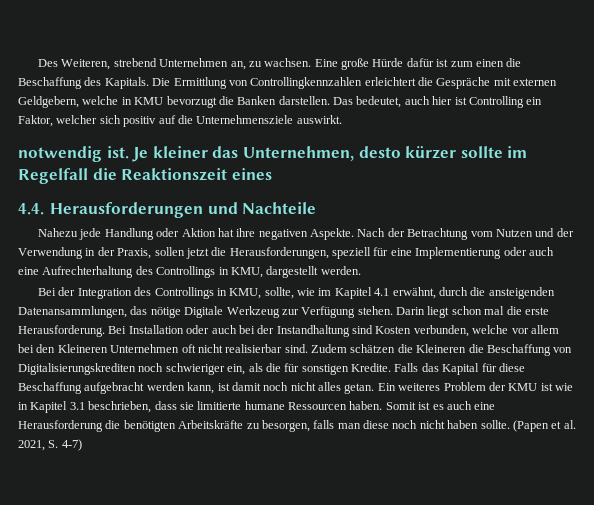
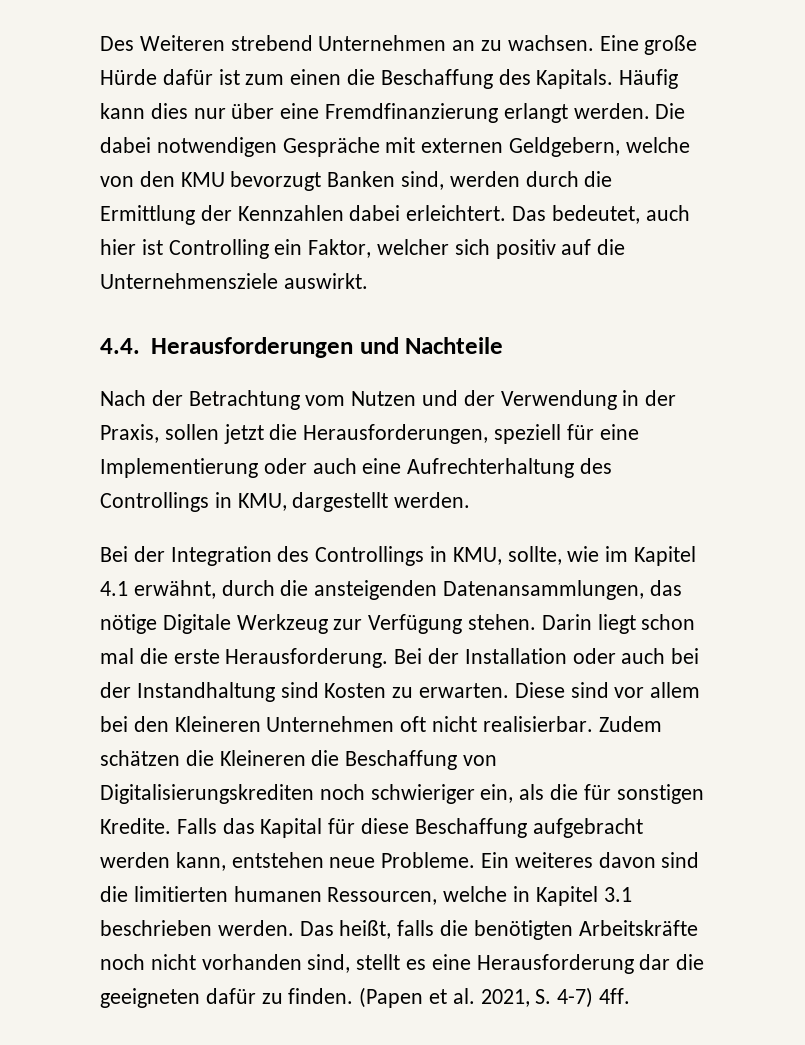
[61,59,111,70] Weiteren, -> [139,35,225,51] Weiteren
[230,61,246,70] an, -> [452,40,476,51] an
[152,77,433,89] Die Ermittlung von Controllingkennzahlen erleichtert die -> [619,69,679,89] [100,103,686,123] [100,137,277,157] Häufig kann dies nur über eine Fremdfinanzierung erlangt werden. Die dabei notwendigen
[121,96,330,108] in KMU bevorzugt die Banken darstellen. -> [100,171,613,191] [100,205,507,225] von den KMU bevorzugt Banken sind, werden durch die Ermittlung der Kennzahlen dabei erleichtert.
[18,146,528,162] [18,168,272,184] [18,202,317,218] [38,228,355,240] notwendig ist. Je kleiner das Unternehmen, desto kürzer sollte im Regelfall die Reaktionszeit eines // 4.4. Herausforderungen und Nachteile // Nahezu jede Handlung oder Aktion hat ihre negativen Aspekte. -> [100,337,504,358] 4.4. Herausforderungen und Nachteile //
(127, 330) none -> [428,648,460,664] der
[413,325,509,337] verbunden, welche -> [392,682,609,698] zu erwarten. Diese sind
[225,344,308,353] realisierbar sind. -> [482,716,593,732] realisierbar.
[217,382,573,394] [18,401,496,413] [18,420,510,432] ist damit noch nicht alles getan. Ein weiteres Problem der KMU ist wie in Kapitel 3.1 beschrieben, dass sie limitierte humane Ressourcen haben. Somit ist es auch eine Herausforderung die benötigten Arbeitskräfte zu besorgen, falls man diese noch nicht haben sollte. -> [231,852,700,868] [100,886,632,906] [100,920,698,940] [100,954,705,974] [100,988,354,1008] entstehen neue Probleme. Ein weiteres davon sind die limitierten humanen Ressourcen, welche in Kapitel 3.1 beschrieben werden. Das heißt, falls die benötigten Arbeitskräfte noch nicht vorhanden sind, stellt es eine Herausforderung dar die geeigneten dafür zu finden.
(82, 445) none -> [599,988,631,1004] 4ff.

